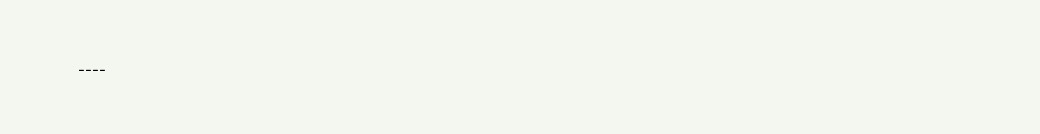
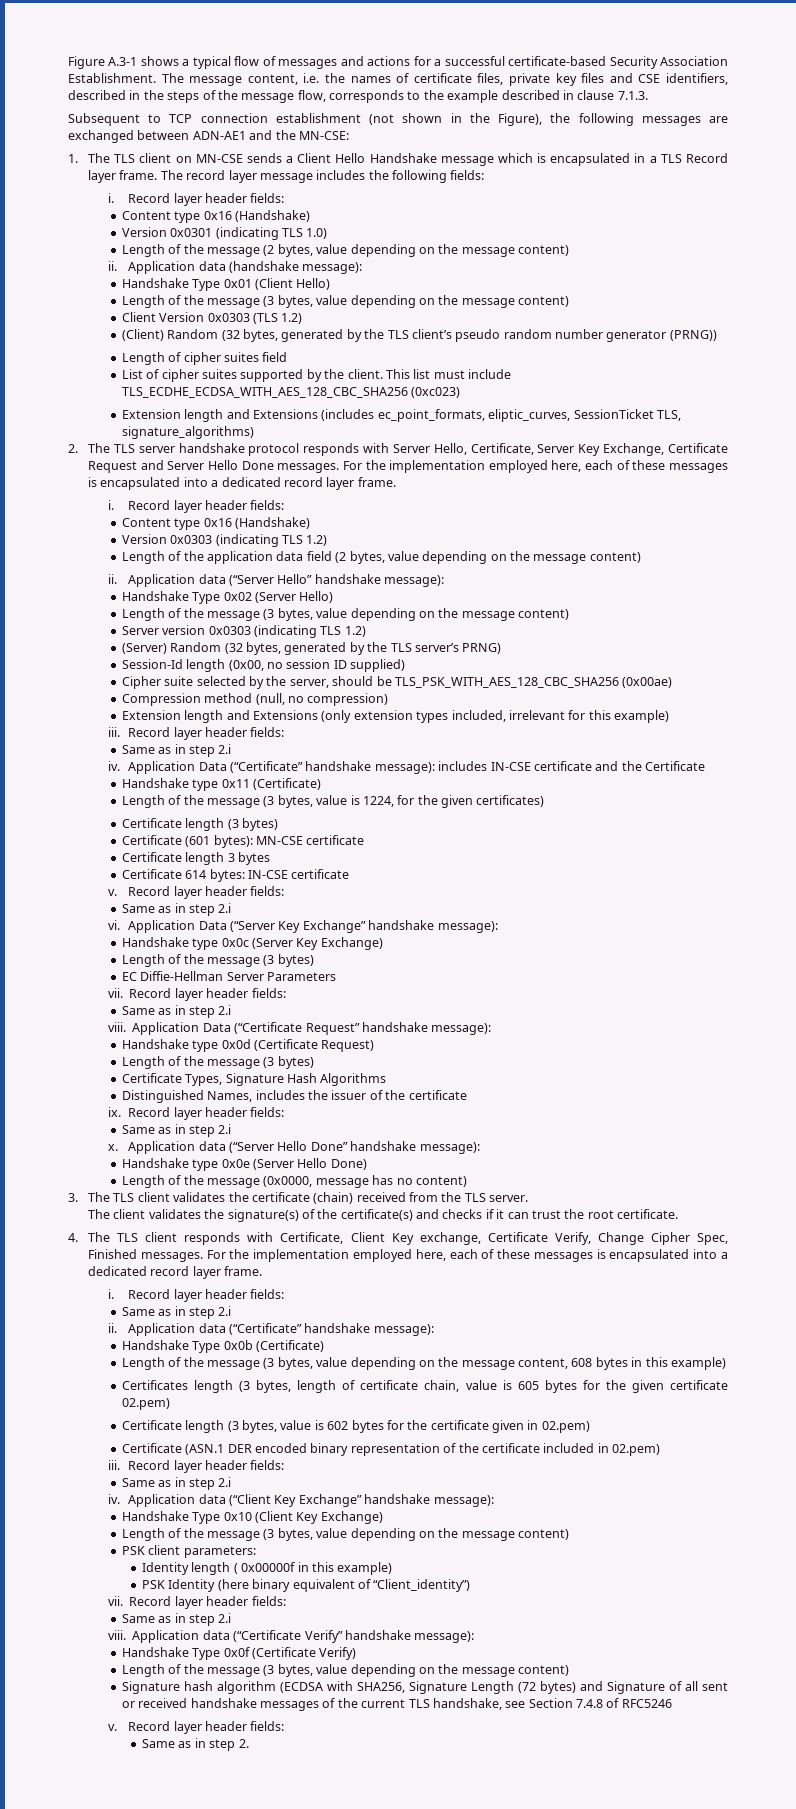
[78,69,106,75] ---- -> [68,56,728,69] [68,73,729,86] [68,90,648,103] [68,113,728,126] [68,130,349,143] [68,153,728,166] [88,170,485,183] [108,193,285,206] [121,210,311,223] [121,227,328,240] [121,244,570,257] [108,261,363,274] [121,278,331,291] [121,295,570,308] [121,312,303,324] [121,329,717,342] [121,352,288,365] [121,369,512,382] [121,387,461,398] [121,409,681,422] [121,426,254,439] [68,443,729,456] [88,460,729,473] [88,477,396,490] [108,500,285,513] [121,517,311,530] [121,534,328,547] [121,551,641,564] [108,574,445,587] [121,591,334,604] [121,608,570,621] [121,625,366,638] [121,642,502,655] [121,659,406,672] [121,676,673,689] [121,693,389,706] [121,710,670,723] [108,727,285,740] [121,744,232,757] [108,761,706,774] [121,778,322,791] [121,795,545,808] [121,818,279,831] [121,835,365,848] [121,852,271,865] [121,869,350,882] [108,886,285,899] [121,903,232,916] [108,920,498,933] [121,937,383,950] [121,954,314,967] [121,971,337,981] [108,988,286,1001] [121,1005,232,1018] [108,1022,492,1035] [121,1039,375,1052] [121,1056,314,1069] [121,1073,387,1086] [121,1090,467,1103] [108,1107,285,1120] [121,1124,232,1137] [108,1141,480,1154] [121,1158,367,1171] [121,1175,467,1188] [68,1192,529,1204] [88,1209,679,1222] [68,1232,728,1245] [88,1249,729,1262] [88,1266,263,1279] [108,1289,285,1302] [121,1306,232,1319] [108,1323,434,1336] [121,1340,325,1353] [121,1357,726,1370] [121,1380,728,1393] [121,1398,170,1410] [121,1420,590,1433] [121,1443,661,1456] [108,1460,285,1473] [121,1477,232,1490] [108,1494,494,1507] [121,1511,383,1524] [121,1528,570,1541] [121,1545,256,1558] [142,1562,393,1575] [142,1579,471,1592] [108,1596,286,1609] [121,1613,232,1626] [108,1630,475,1643] [121,1647,357,1660] [121,1664,570,1677] [121,1681,728,1694] [121,1698,672,1711] [108,1721,285,1734] [142,1738,249,1751] Figure A.3-1 shows a typical flow of messages and actions for a successful certificate-based Security Association Establishment. The message content, i.e. the names of certificate files, private key files and CSE identifiers, described in the steps of the message flow, corresponds to the example described in clause 7.1.3. // Subsequent to TCP connection establishment (not shown in the Figure), the following messages are exchanged between ADN-AE1 and the MN-CSE: // 1. The TLS client on MN-CSE sends a Client Hello Handshake message which is encapsulated in a TLS Record layer frame. The record layer message includes the following fields: // i. Record layer header fields: // Content type 0x16 (Handshake) // Version 0x0301 (indicating TLS 1.0) // Length of the message (2 bytes, value depending on the message content) // ii. Application data (handshake message): // Handshake Type 0x01 (Client Hello) // Length of the message (3 bytes, value depending on the message content) // Client Version 0x0303 (TLS 1.2) // (Client) Random (32 bytes, generated by the TLS client’s pseudo random number generator (PRNG)) // Length of cipher suites field // List of cipher suites supported by the client. This list must include TLS_ECDHE_ECDSA_WITH_AES_128_CBC_SHA256 (0xc023) // Extension length and Extensions (includes ec_point_formats, eliptic_curves, SessionTicket TLS, signature_algorithms) // 2. The TLS server handshake protocol responds with Server Hello, Certificate, Server Key Exchange, Certificate Request and Server Hello Done messages. For the implementation employed here, each of these messages is encapsulated into a dedicated record layer frame. // i. Record layer header fields: // Content type 0x16 (Handshake) // Version 0x0303 (indicating TLS 1.2) // Length of the application data field (2 bytes, value depending on the message content) // ii. Application data (“Server Hello” handshake message): // Handshake Type 0x02 (Server Hello) // Length of the message (3 bytes, value depending on the message content) // Server version 0x0303 (indicating TLS 1.2) // (Server) Random (32 bytes, generated by the TLS server’s PRNG) // Session-Id length (0x00, no session ID supplied) // Cipher suite selected by the server, should be TLS_PSK_WITH_AES_128_CBC_SHA256 (0x00ae) // Compression method (null, no compression) // Extension length and Extensions (only extension types included, irrelevant for this example) // iii. Record layer header fields: // Same as in step 2.i // iv. Application Data (“Certificate” handshake message): includes IN-CSE certificate and the Certificate // Handshake type 0x11 (Certificate) // Length of the message (3 bytes, value is 1224, for the given certificates) // Certificate length (3 bytes) // Certificate (601 bytes): MN-CSE certificate // Certificate length 3 bytes // Certificate 614 bytes: IN-CSE certificate // v. Record layer header fields: // Same as in step 2.i // vi. Application Data (“Server Key Exchange” handshake message): // Handshake type 0x0c (Server Key Exchange) // Length of the message (3 bytes) // EC Diffie-Hellman Server Parameters // vii. Record layer header fields: // Same as in step 2.i // viii. Application Data (“Certificate Request” handshake message): // Handshake type 0x0d (Certificate Request) // Length of the message (3 bytes) // Certificate Types, Signature Hash Algorithms // Distinguished Names, includes the issuer of the certificate // ix. Record layer header fields: // Same as in step 2.i // x. Application data (“Server Hello Done” handshake message): // Handshake type 0x0e (Server Hello Done) // Length of the message (0x0000, message has no content) // 3. The TLS client validates the certificate (chain) received from the TLS server. // The client validates the signature(s) of the certificate(s) and checks if it can trust the root certificate. // 4. The TLS client responds with Certificate, Client Key exchange, Certificate Verify, Change Cipher Spec, Finished messages. For the implementation employed here, each of these messages is encapsulated into a dedicated record layer frame. // i. Record layer header fields: // Same as in step 2.i // ii. Application data (“Certificate” handshake message): // Handshake Type 0x0b (Certificate) // Length of the message (3 bytes, value depending on the message content, 608 bytes in this example) // Certificates length (3 bytes, length of certificate chain, value is 605 bytes for the given certificate 02.pem) // Certificate length (3 bytes, value is 602 bytes for the certificate given in 02.pem) // Certificate (ASN.1 DER encoded binary representation of the certificate included in 02.pem) // iii. Record layer header fields: // Same as in step 2.i // iv. Application data (“Client Key Exchange” handshake message): // Handshake Type 0x10 (Client Key Exchange) // Length of the message (3 bytes, value depending on the message content) // PSK client parameters: // Identity length ( 0x00000f in this example) // PSK Identity (here binary equivalent of “Client_identity”) // vii. Record layer header fields: // Same as in step 2.i // viii. Application data (“Certificate Verify” handshake message): // Handshake Type 0x0f (Certificate Verify) // Length of the message (3 bytes, value depending on the message content) // Signature hash algorithm (ECDSA with SHA256, Signature Length (72 bytes) and Signature of all sent or received handshake messages of the current TLS handshake, see Section 7.4.8 of RFC5246 // v. Record layer header fields: // Same as in step 2.

